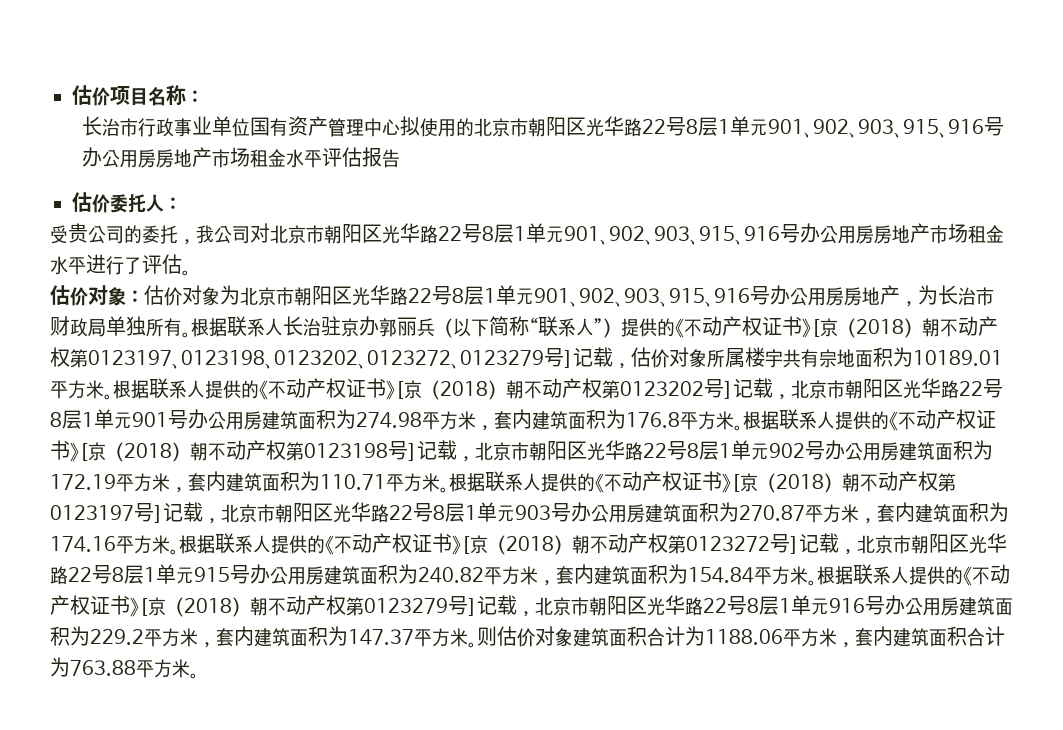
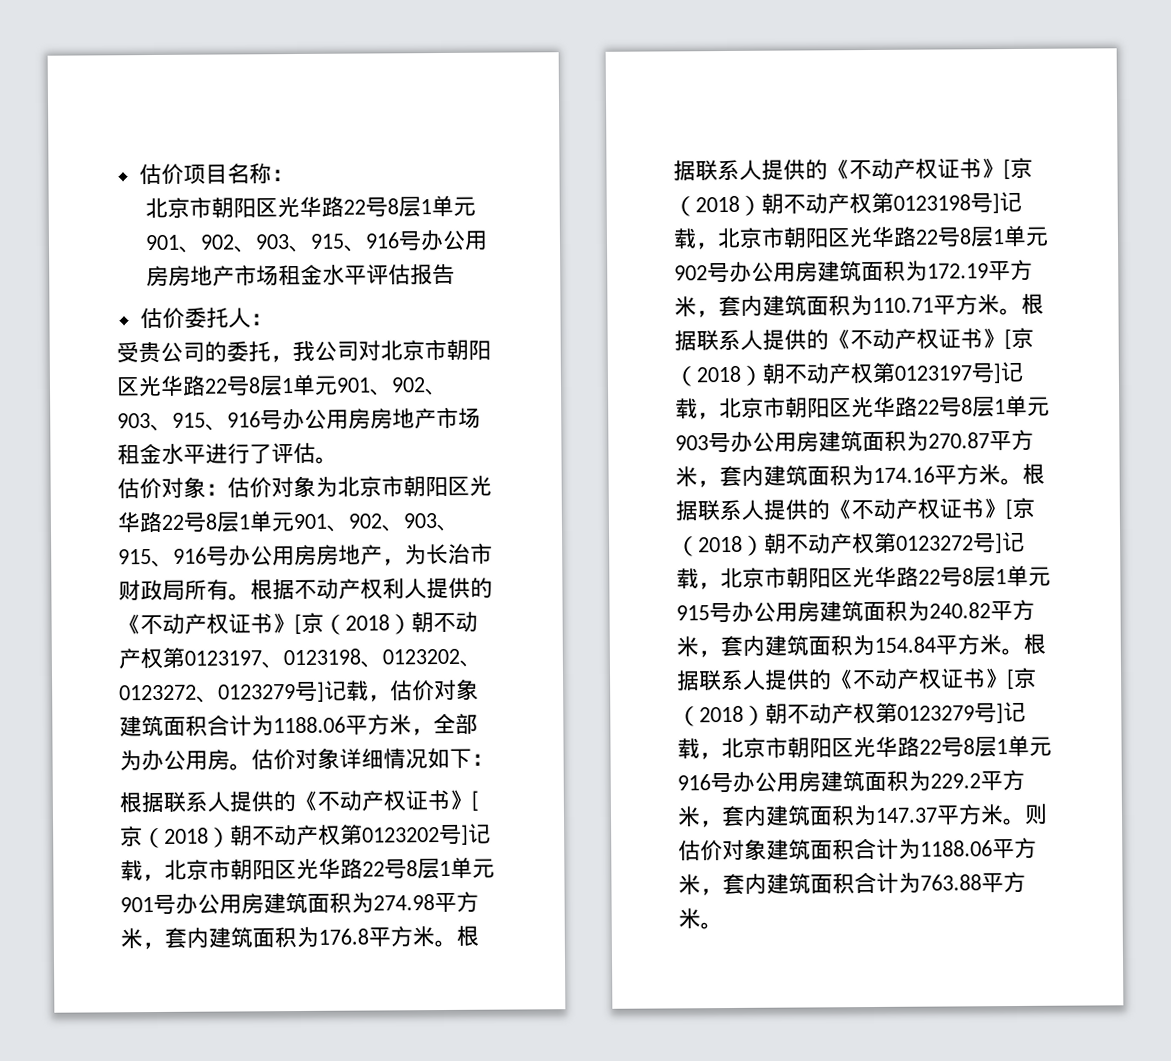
[82,116,475,137] 长治市行政事业单位国有资产管理中心拟使用的 -> (294, 175) none
[106,316,146,336] 单独 -> (185, 590) none
[227,316,621,338] 联系人长治驻京办郭丽兵（以下简称“联系人”） -> [294,578,427,600] 不动产权利人
[707,347,1003,368] [50,380,113,400] 所属楼宇共有宗地面积为10189.01平方米。 -> [119,713,478,737] [119,747,494,771] 建筑面积合计为1188.06平方米，全部为办公用房。估价对象详细情况如下： //

